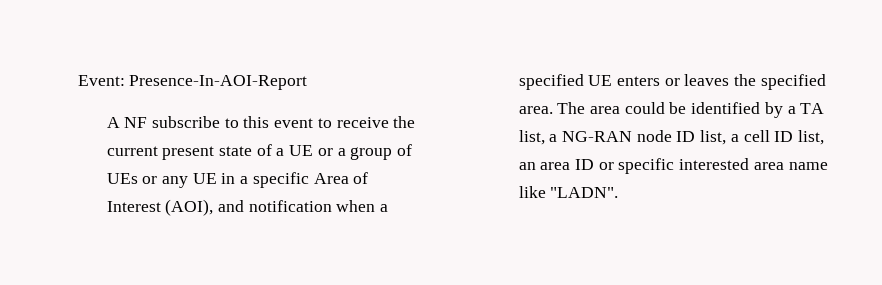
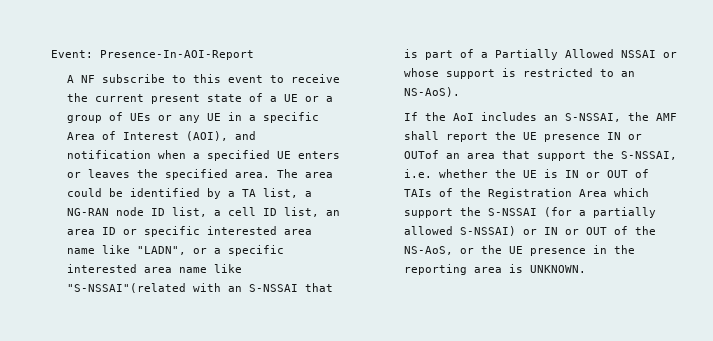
[550,187,619,198] "LADN". -> [137,245,285,256] [67,264,243,273] [67,283,334,293] [404,49,678,60] [404,68,636,79] [404,87,461,97] [404,112,678,122] [404,131,643,142] [404,150,678,161] [404,169,650,178] [404,188,650,199] [404,207,657,218] [404,226,657,236] [404,245,636,256] [404,264,587,275] "LADN", or a specific interested area name like "S-NSSAI"(related with an S-NSSAI that is part of a Partially Allowed NSSAI or whose support is restricted to an NS-AoS). // If the AoI includes an S-NSSAI, the AMF shall report the UE presence IN or OUTof an area that support the S-NSSAI, i.e. whether the UE is IN or OUT of TAIs of the Registration Area which support the S-NSSAI (for a partially allowed S-NSSAI) or IN or OUT of the NS-AoS, or the UE presence in the reporting area is UNKNOWN.

